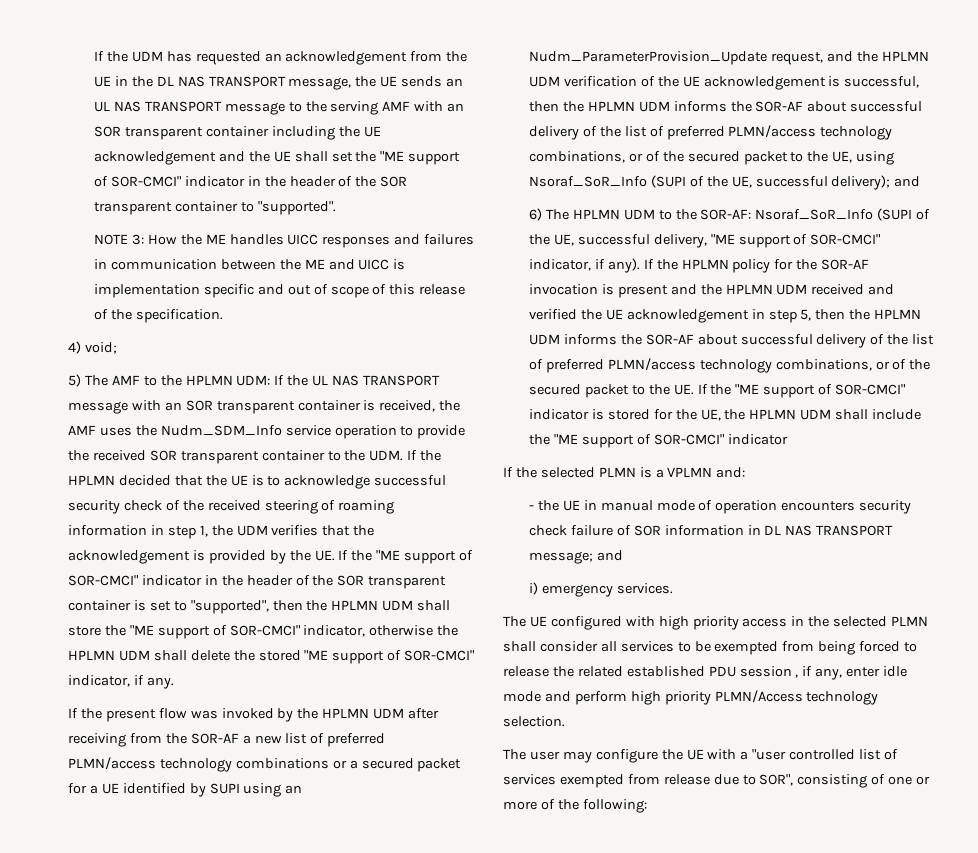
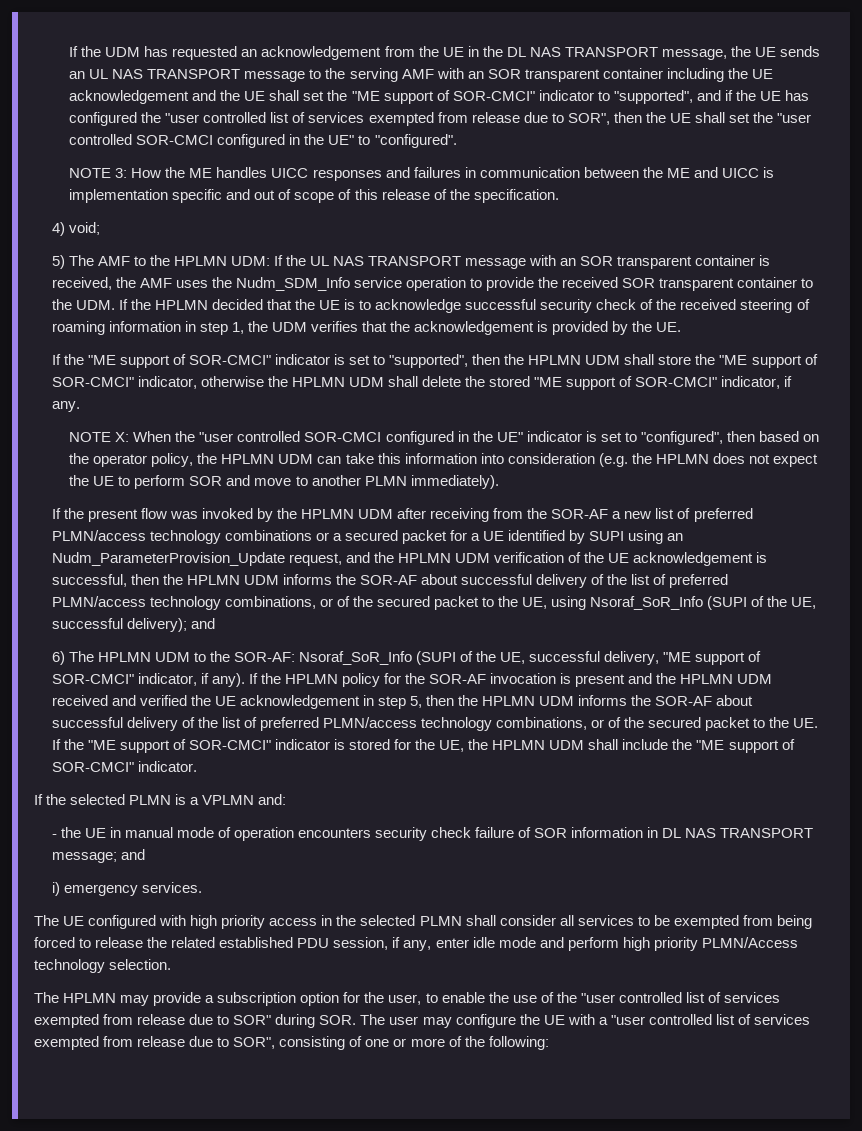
[247,176,408,187] [93,201,336,215] in the header of the SOR transparent container to "supported". -> [597,90,810,104] [69,112,812,126] [69,134,457,148] to "supported", and if the UE has configured the "user controlled list of services exempted from release due to SOR", then the UE shall set the "user controlled SOR-CMCI configured in the UE" to "configured".
[338,550,474,564] [67,575,447,589] [67,600,131,611] If the "ME support of SOR-CMCI" indicator in the header of the SOR transparent container -> [51,354,330,368] // If the "ME support of SOR-CMCI" indicator
(174, 683) none -> [69,431,820,445] [69,453,819,467] [69,475,499,489] // NOTE X: When the "user controlled SOR-CMCI configured in the UE" indicator is set to "configured", then based on the operator policy, the HPLMN UDM can take this information into consideration (e.g. the HPLMN does not expect the UE to perform SOR and move to another PLMN immediately).
[727,434,788,445] indicator -> [137,761,197,772] indicator.
[739,666,799,678] session , -> [333,937,389,950] session,
(526, 754) none -> [63,992,780,1006] [34,1014,386,1028] HPLMN may provide a subscription option for the user, to enable the use of the "user controlled list of services exempted from release due to SOR" during SOR. The

